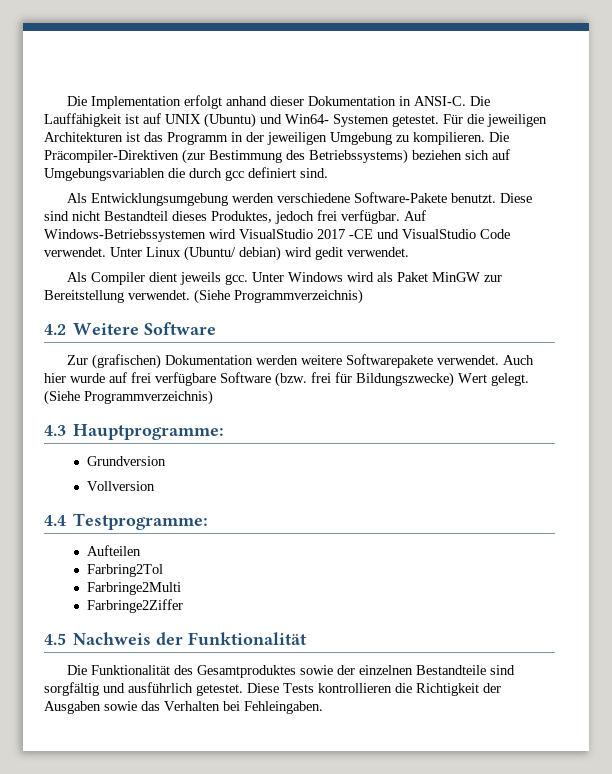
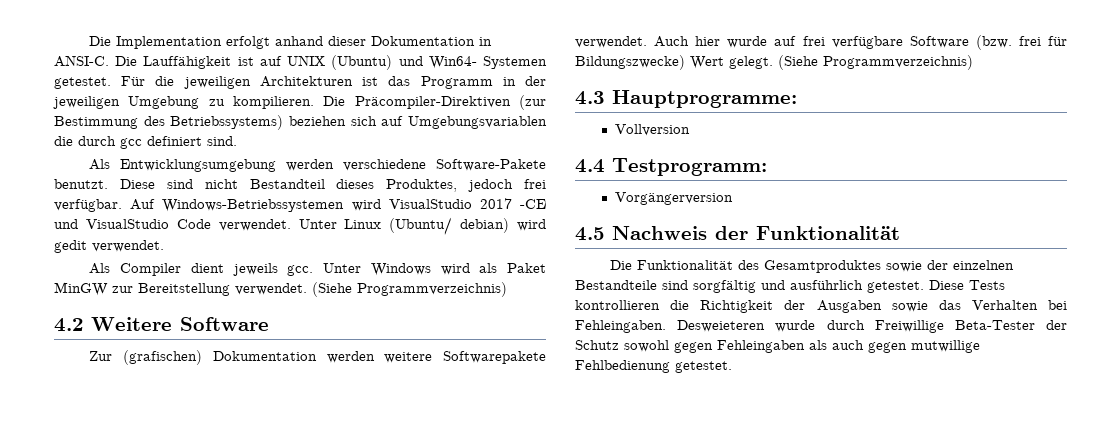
[86,456,166,466] // Grundversion -> (798, 99) none
[73,513,209,530] [86,545,141,556] [86,564,163,577] [86,582,181,595] [86,599,183,613] Testprogramme: // Aufteilen // Farbring2Tol // Farbringe2Multi // Farbringe2Ziffer -> [612,158,768,176] [614,192,733,205] Testprogramm: // Vorgängerversion
(323, 707) none -> [677,320,1067,333] [575,340,980,353] [575,360,732,373] Desweieteren wurde durch Freiwillige Beta-Tester der Schutz sowohl gegen Fehleingaben als auch gegen mutwillige Fehlbedienung getestet.

